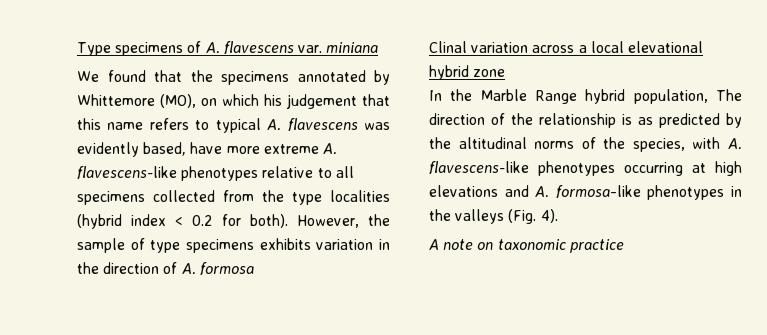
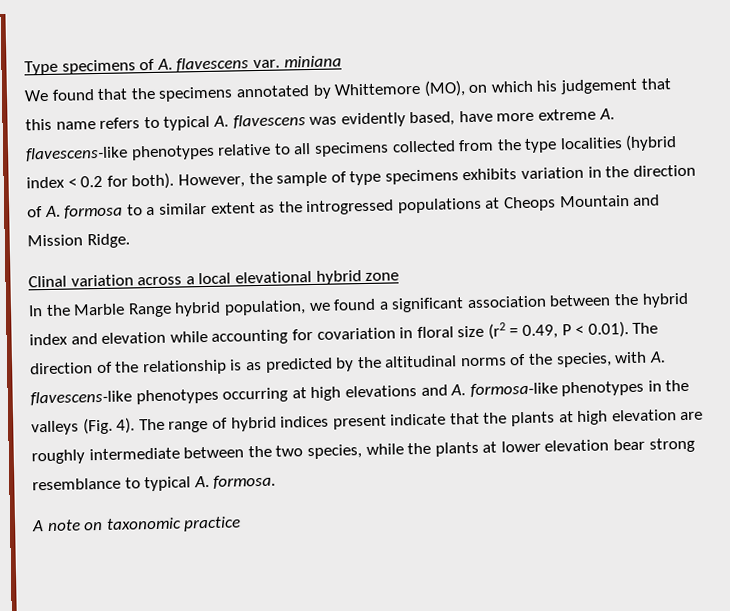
(254, 268) none -> [126,194,661,216] [27,233,130,249] to a similar extent as the introgressed populations at Cheops Mountain and Mission Ridge.
(708, 96) none -> [308,292,689,313] [29,321,629,346] we found a significant association between the hybrid index and elevation while accounting for covariation in floral size (r2 = 0.49, P < 0.01).
(558, 216) none -> [138,409,704,433] [31,437,695,465] [32,474,277,492] The range of hybrid indices present indicate that the plants at high elevation are roughly intermediate between the two species, while the plants at lower elevation bear strong resemblance to typical A. formosa.

